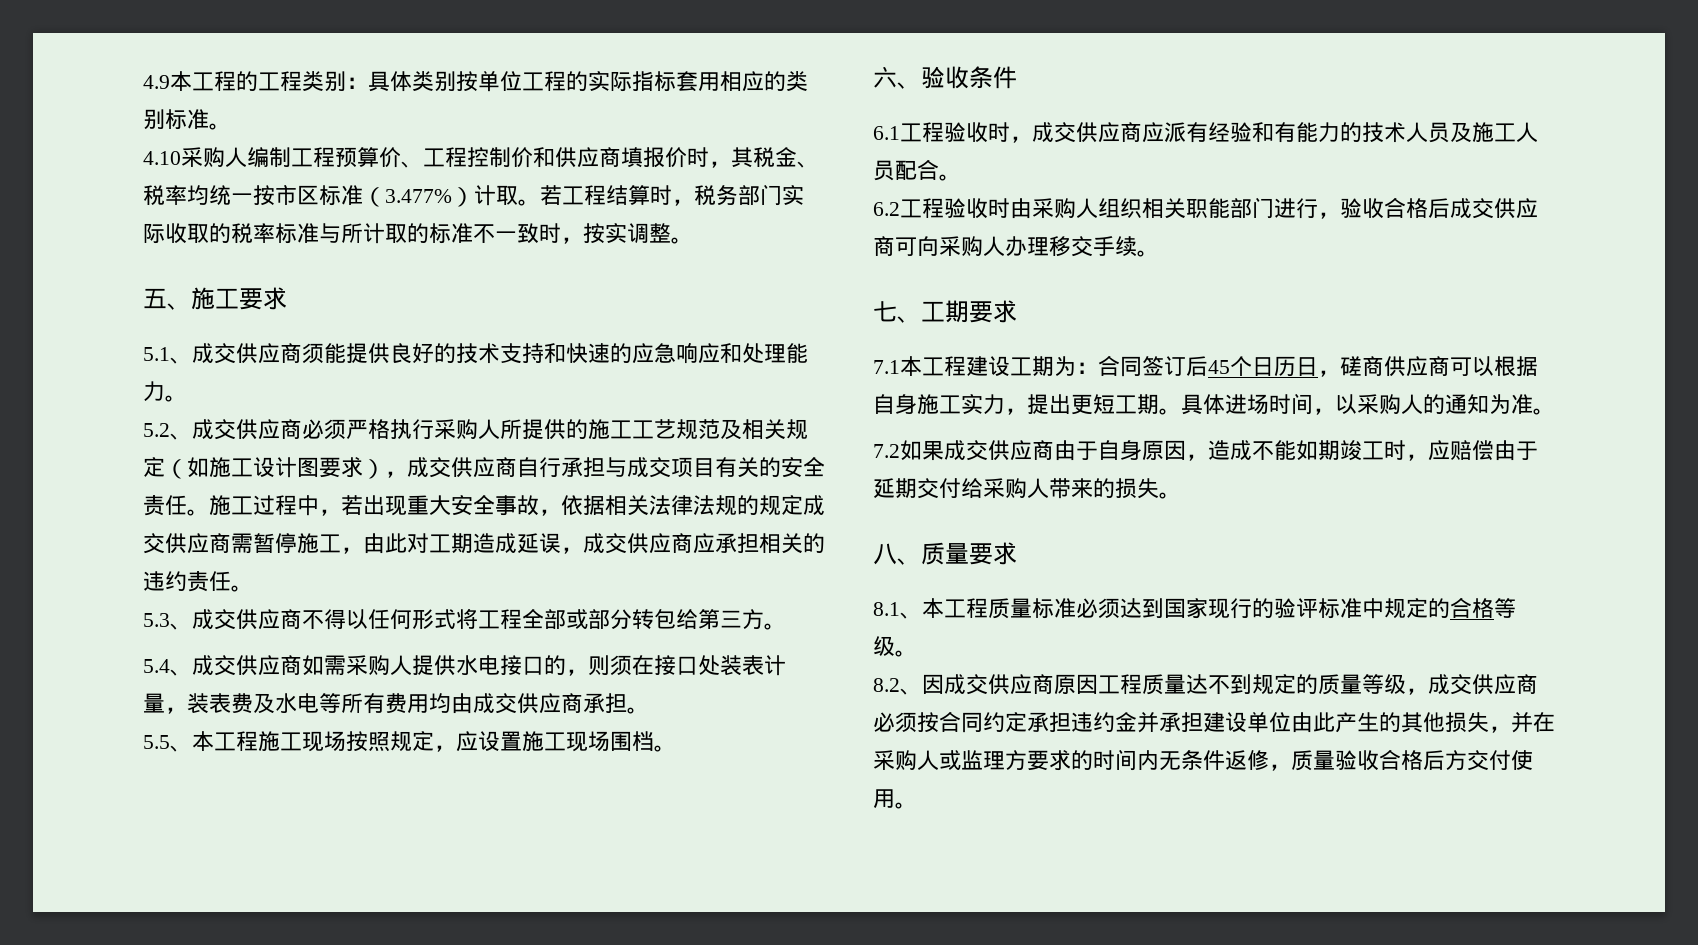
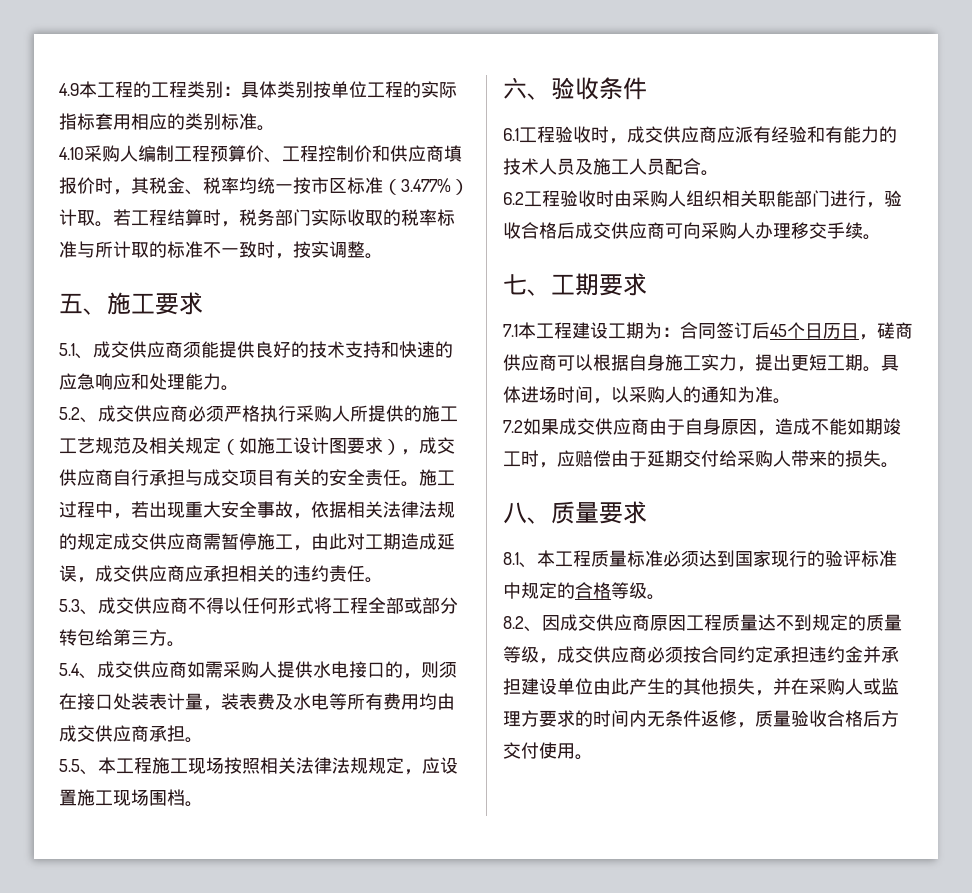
(390, 741) none -> [260,757,368,774] 相关法律法规

